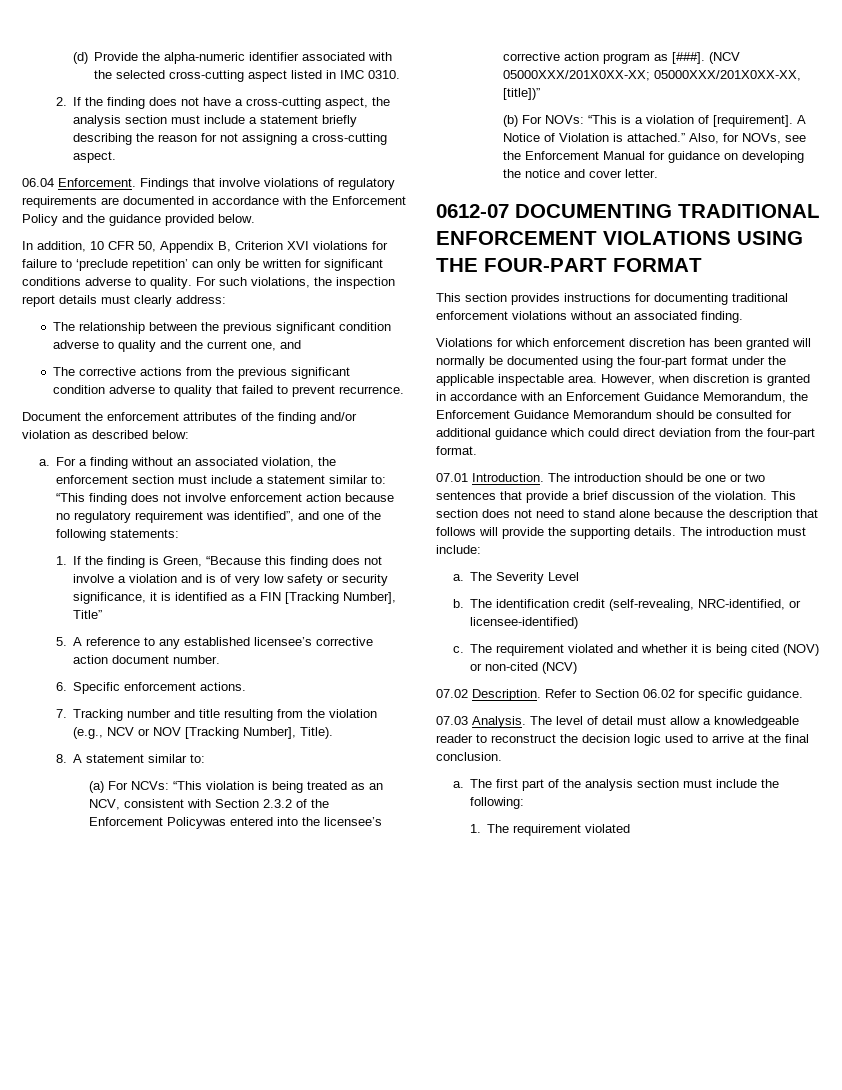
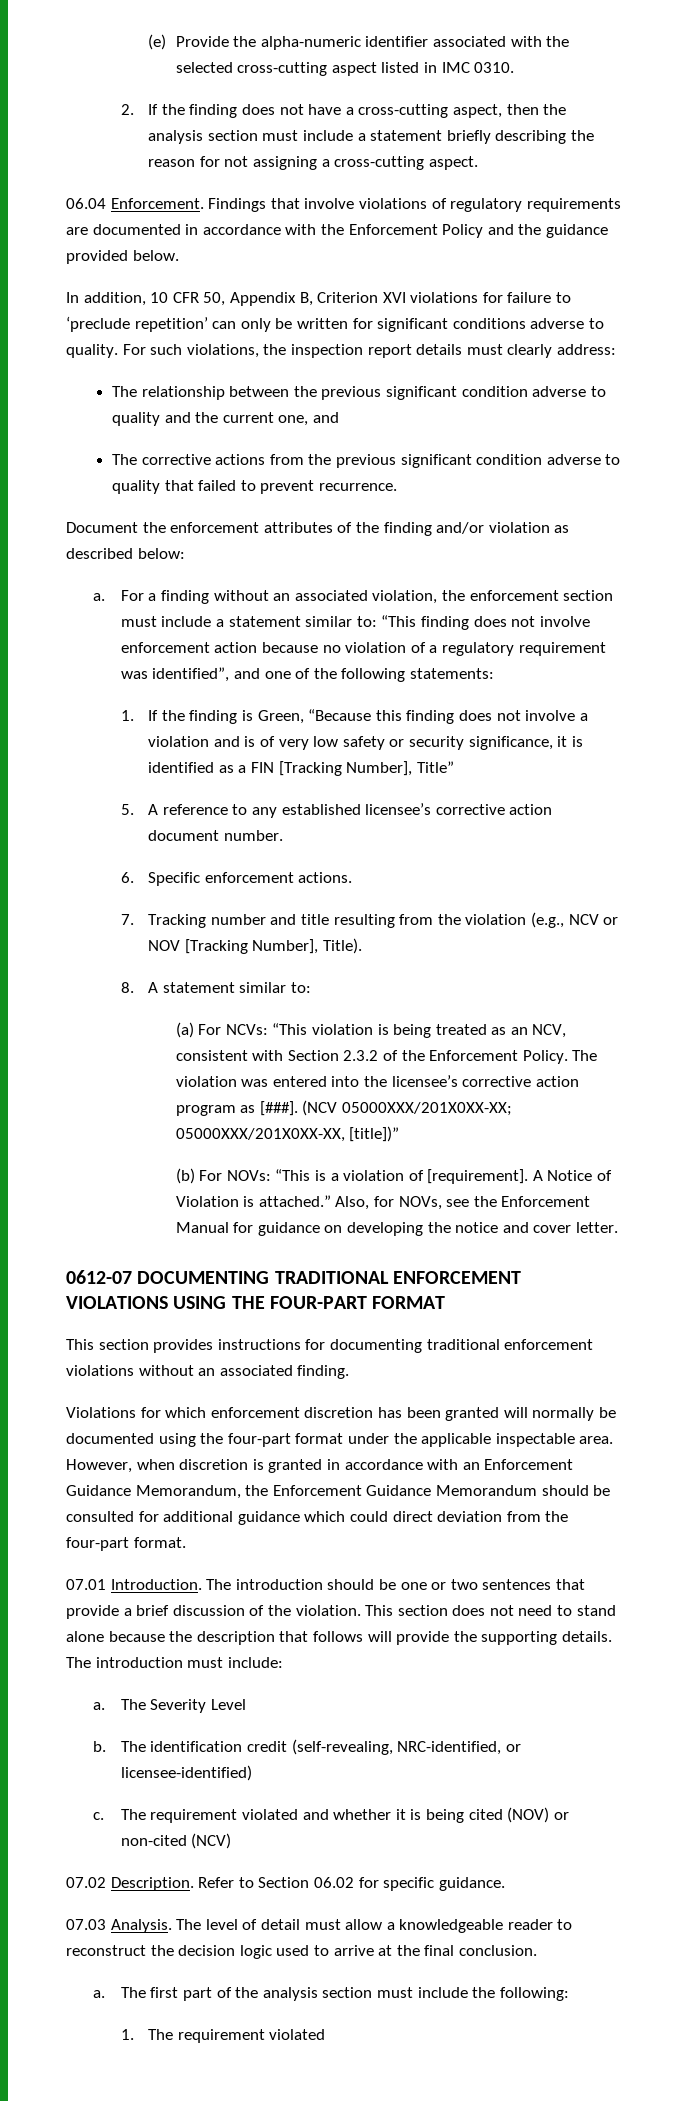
[72,52,88,64] (d) -> [148,34,167,50] (e)
(369, 103) none -> [506,104,539,115] then
(71, 516) none -> [345,642,438,653] violation of a
[167,817,227,829] Policywas -> [522,1050,598,1064] [175,1076,269,1087] Policy. The violation was

